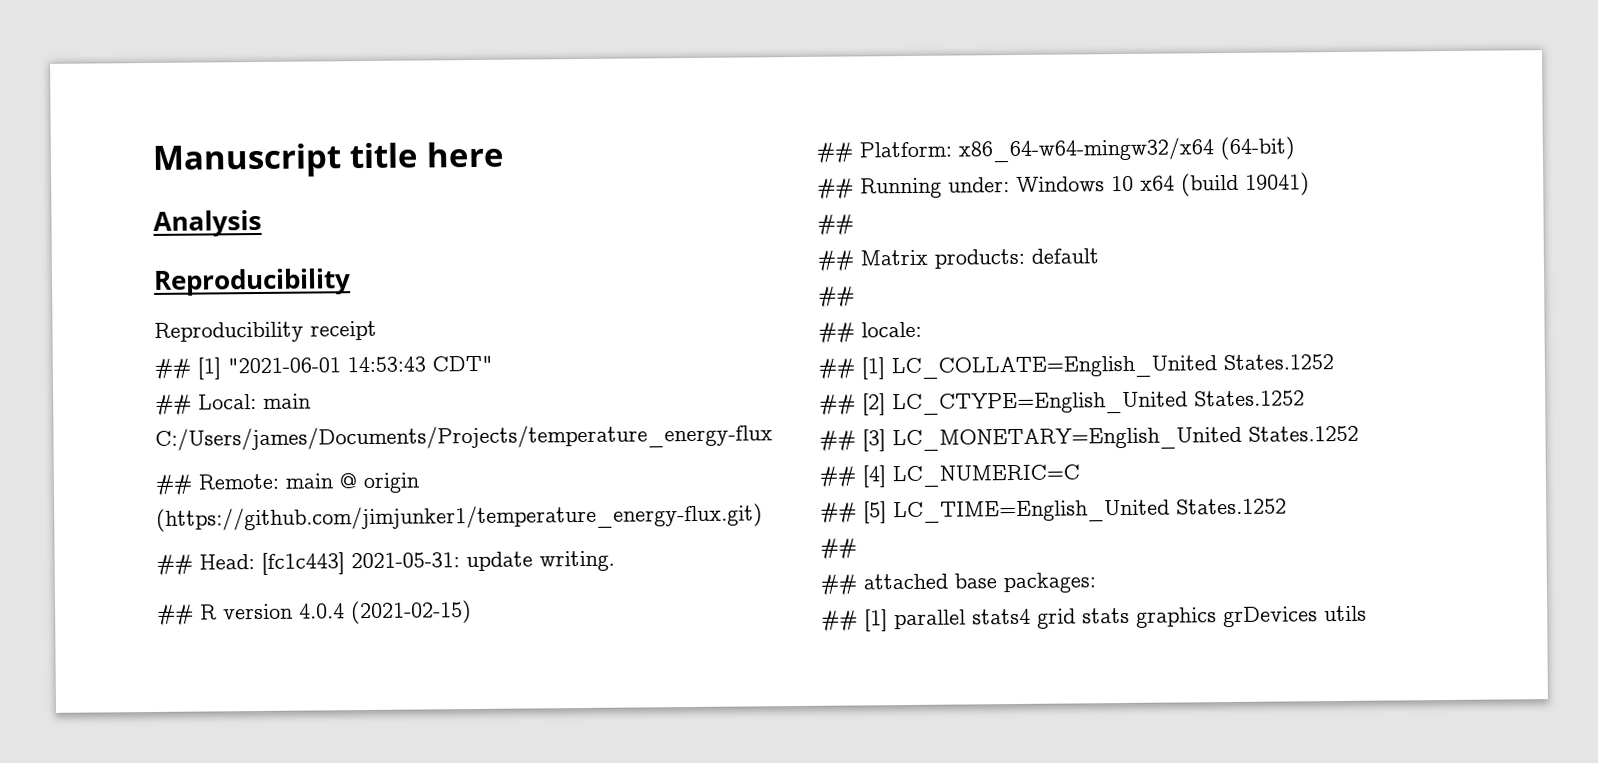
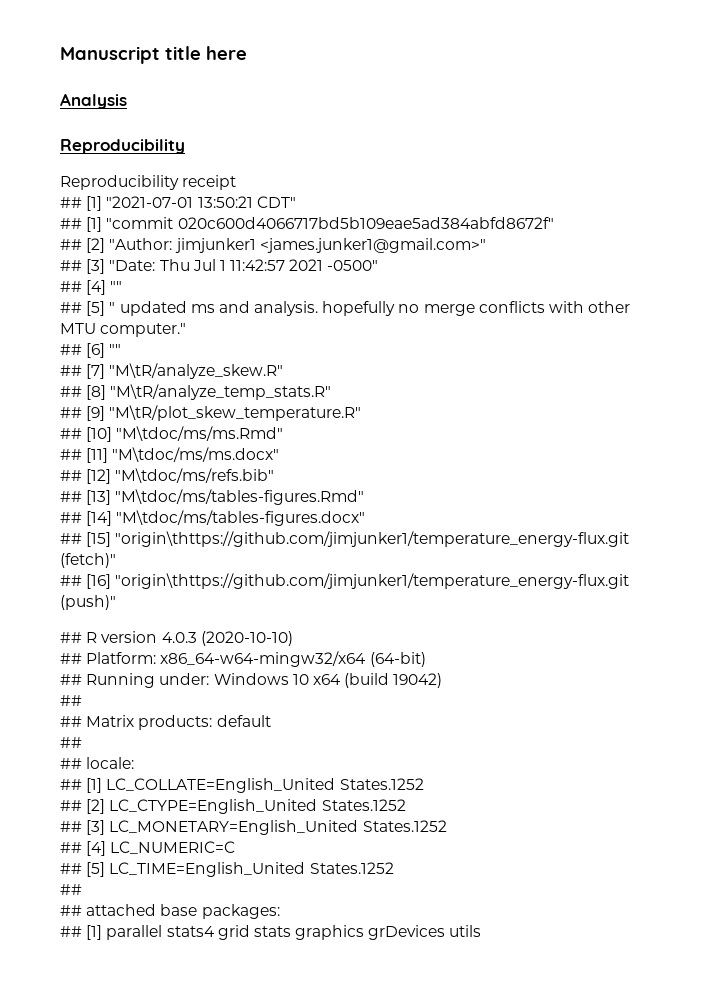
[227,356,426,374] "2021-06-01 14:53:43 -> [106,196,253,208] "2021-07-01 13:50:21
[198,393,311,410] [155,423,773,452] [155,472,420,497] [156,503,763,532] [156,550,615,577] Local: main C:/Users/james/Documents/Projects/temperature_energy-flux // ## Remote: main @ origin (https://github.com/jimjunker1/temperature_energy-flux.git) // ## Head: [fc1c443] 2021-05-31: update writing. -> [86,217,554,232] [60,238,486,253] [60,259,379,274] [60,280,123,295] [60,301,631,316] [60,323,187,337] [60,343,122,358] [60,363,284,379] [60,384,332,400] [60,405,362,421] [60,426,284,442] [60,447,280,463] [60,468,275,484] [60,489,365,505] [60,510,366,526] [60,531,630,547] [60,553,116,568] [60,573,630,589] [60,595,116,610] [1] "commit 020c600d4066717bd5b109eae5ad384abfd8672f" // ## [2] "Author: jimjunker1 <james.junker1@gmail.com>" // ## [3] "Date: Thu Jul 1 11:42:57 2021 -0500" // ## [4] "" // ## [5] " updated ms and analysis. hopefully no merge conflicts with other MTU computer." // ## [6] "" // ## [7] "M\tR/analyze_skew.R" // ## [8] "M\tR/analyze_temp_stats.R" // ## [9] "M\tR/plot_skew_temperature.R" // ## [10] "M\tdoc/ms/ms.Rmd" // ## [11] "M\tdoc/ms/ms.docx" // ## [12] "M\tdoc/ms/refs.bib" // ## [13] "M\tdoc/ms/tables-figures.Rmd" // ## [14] "M\tdoc/ms/tables-figures.docx" // ## [15] "origin\thttps://github.com/jimjunker1/temperature_energy-flux.git (fetch)" // ## [16] "origin\thttps://github.com/jimjunker1/temperature_energy-flux.git (push)"
[299,600,472,625] 4.0.4 (2021-02-15) -> [161,631,293,646] 4.0.3 (2020-10-10)
[1245,172,1310,196] 19041) -> [393,673,443,688] 19042)

